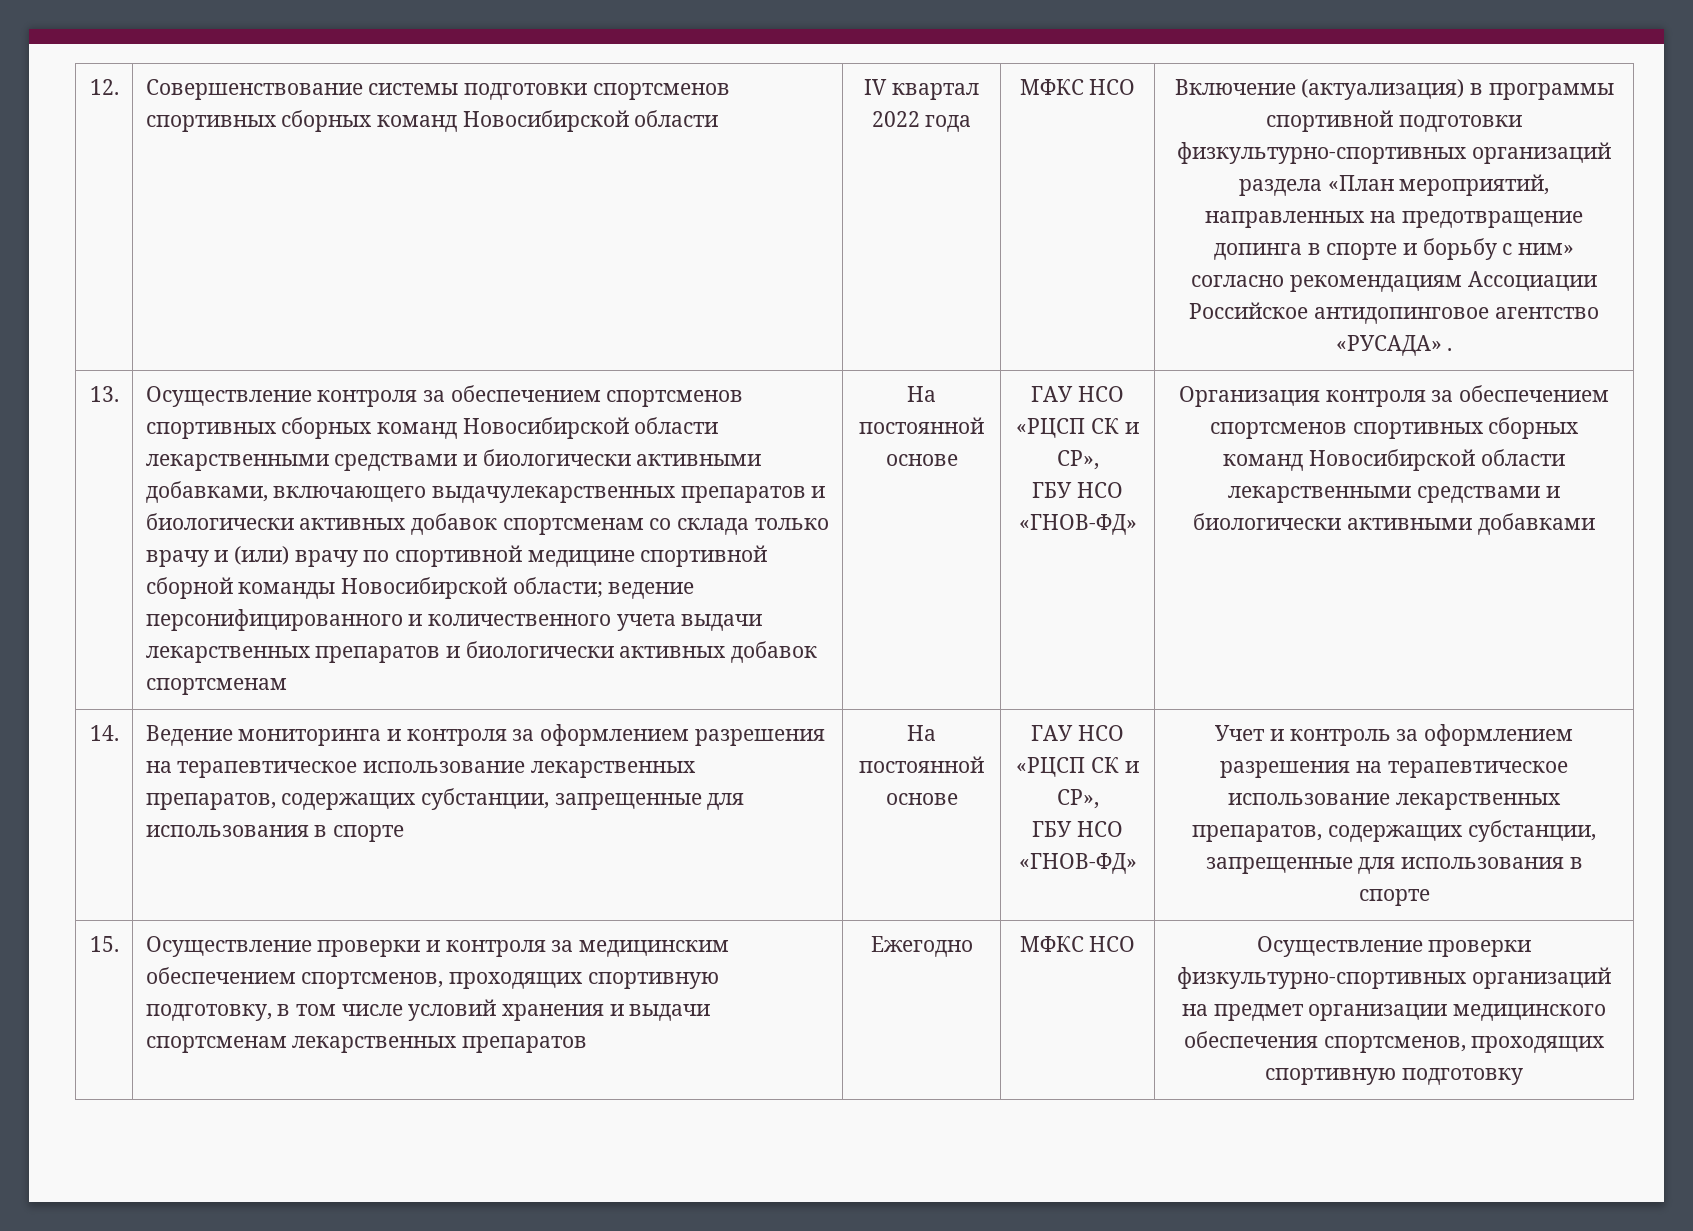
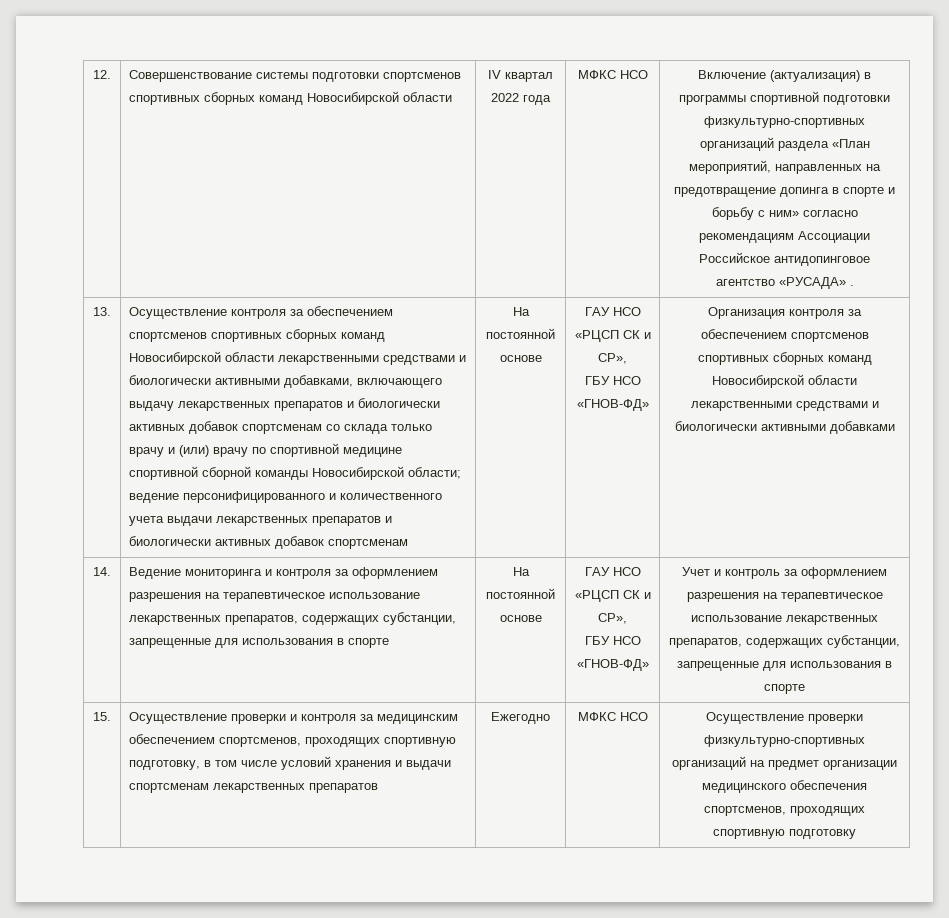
[431,486,676,503] выдачулекарственных -> [129,401,271,411] выдачу лекарственных

